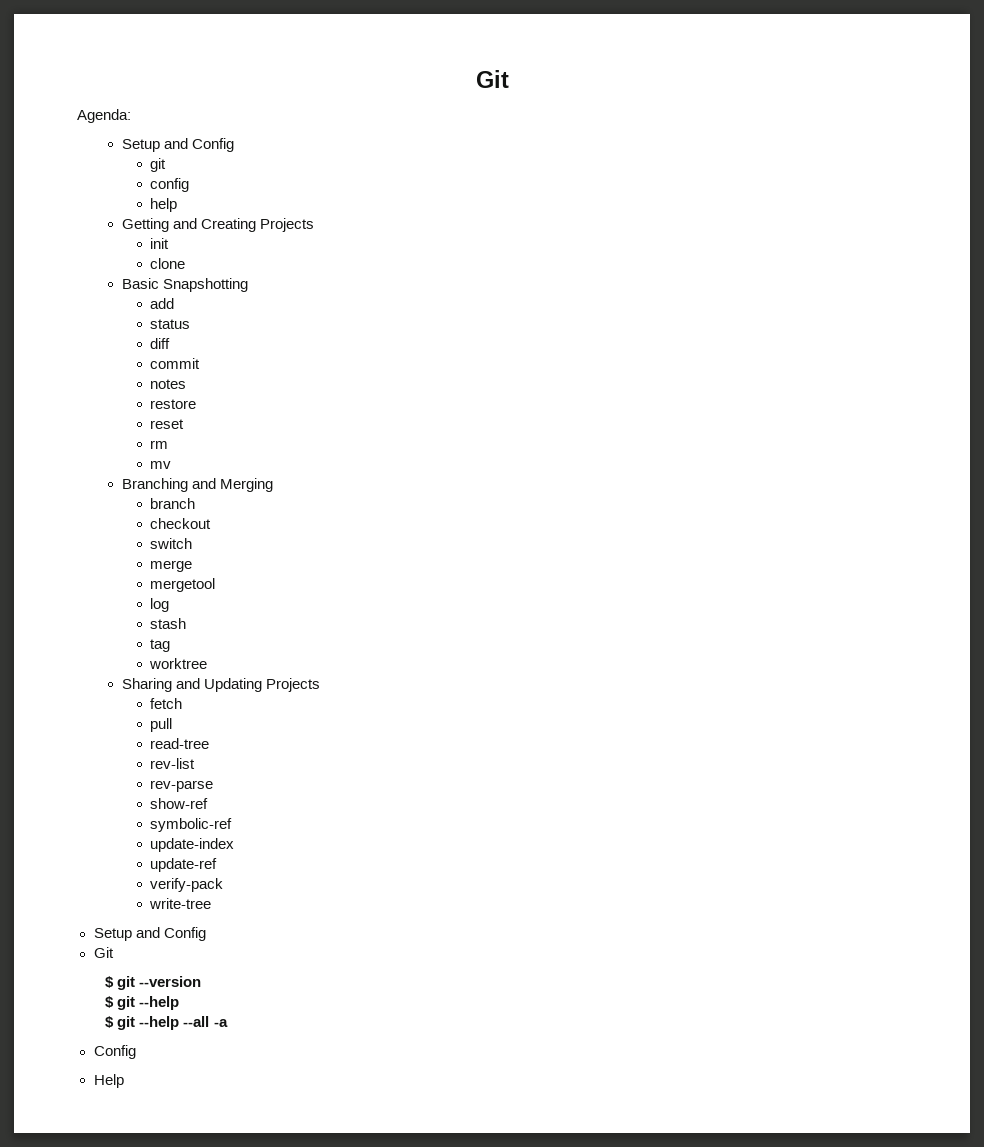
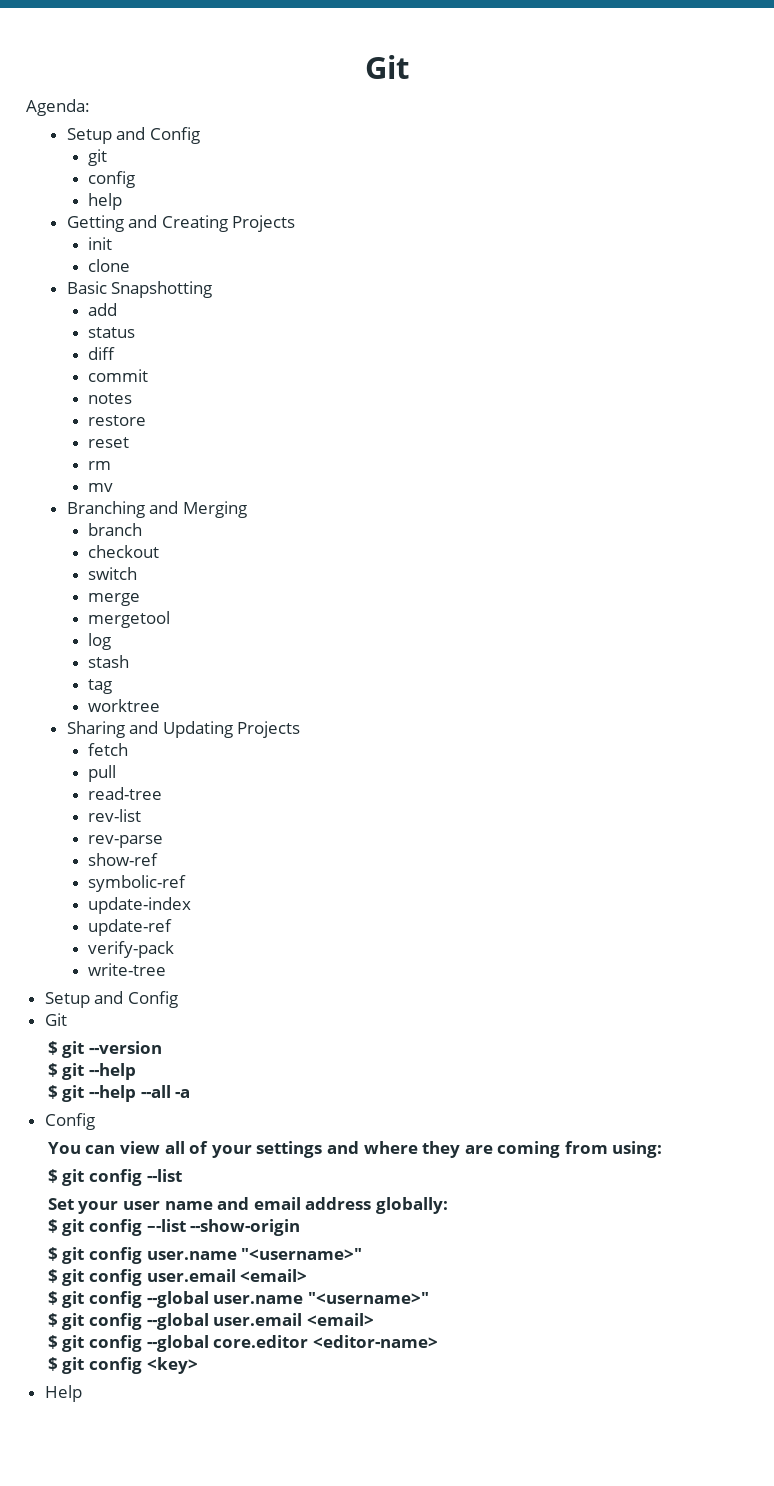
(136, 1052) none -> [47,1141,663,1158] [47,1169,182,1186] [47,1197,448,1214] [47,1219,301,1236] [47,1247,363,1264] [47,1269,308,1286] [47,1291,429,1308] [47,1313,374,1330] [47,1335,438,1352] [47,1357,198,1374] // You can view all of your settings and where they are coming from using: // $ git config --list // Set your user name and email address globally: // $ git config –-list --show-origin // $ git config user.name "<username>" // $ git config user.email <email> // $ git config --global user.name "<username>" // $ git config --global user.email <email> // $ git config --global core.editor <editor-name> // $ git config <key>

